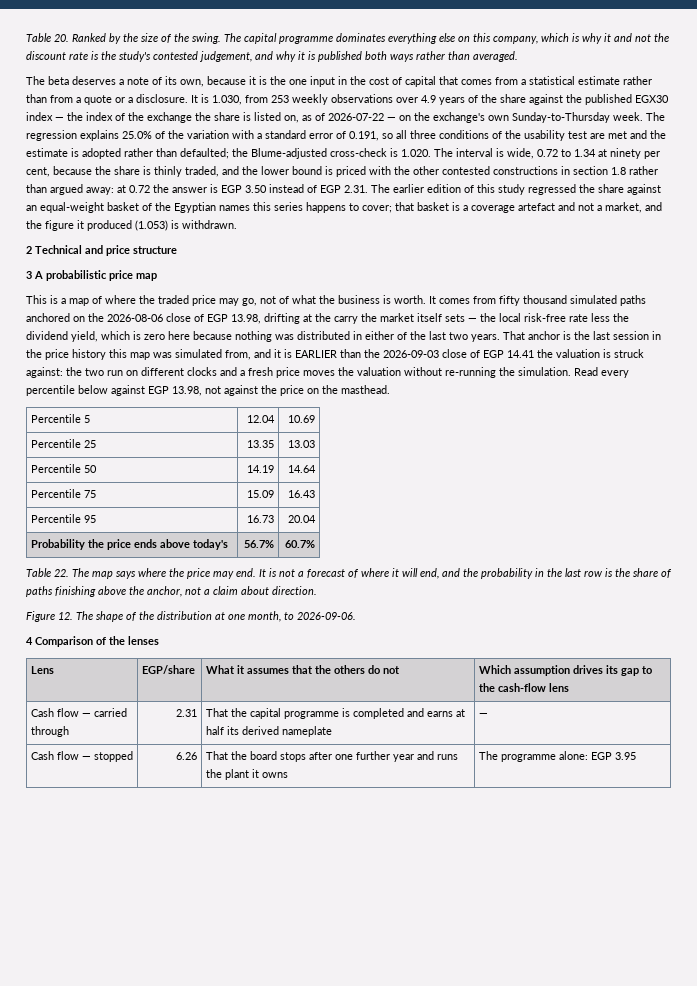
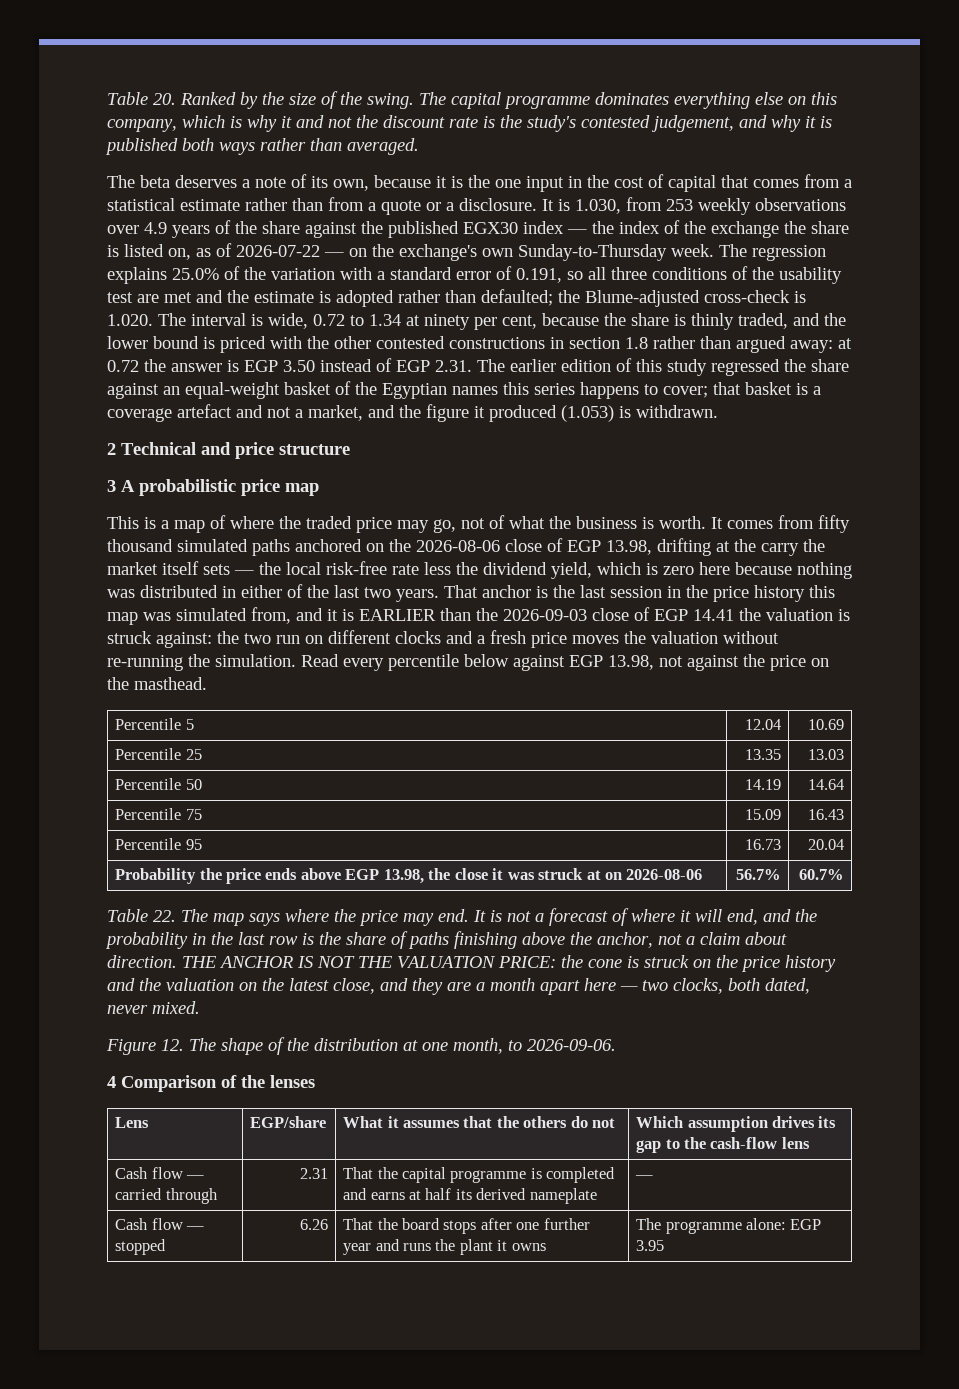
[192,539,228,550] today's -> [345,868,703,884] EGP 13.98, the close it was struck at on 2026-08-06
(317, 590) none -> [182,955,836,972] [107,978,810,995] [107,1001,200,1014] THE ANCHOR IS NOT THE VALUATION PRICE: the cone is struck on the price history and the valuation on the latest close, and they are a month apart here — two clocks, both dated, never mixed.

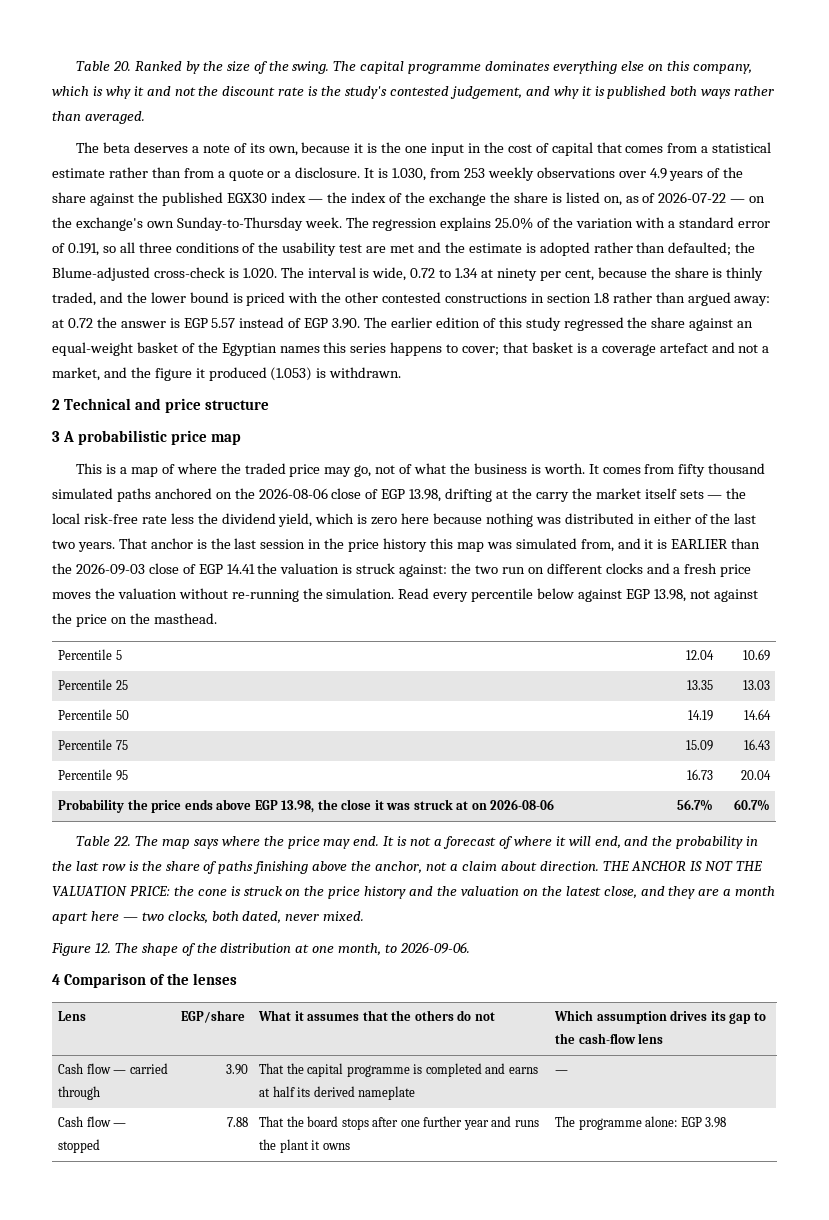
[283,360,315,372] 3.50 -> [211,318,236,328] 5.57
[435,360,472,372] 2.31. -> [332,318,361,329] 3.90.
[299,1168,328,1179] 2.31 -> [225,1064,248,1075] 3.90
[299,1219,328,1230] 6.26 -> [226,1117,248,1127] 7.88
[636,1240,665,1251] 3.95 -> [705,1117,727,1128] 3.98

